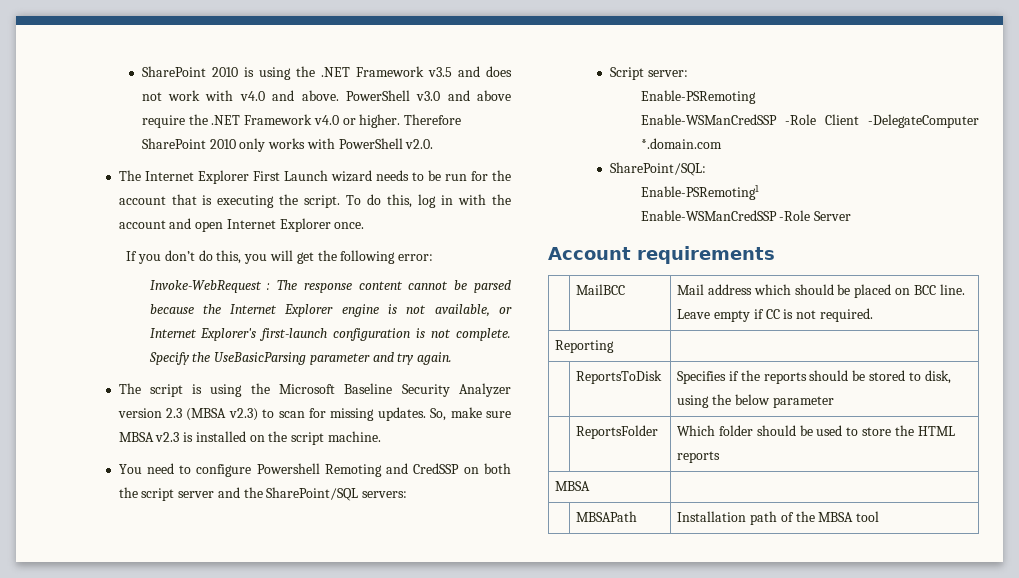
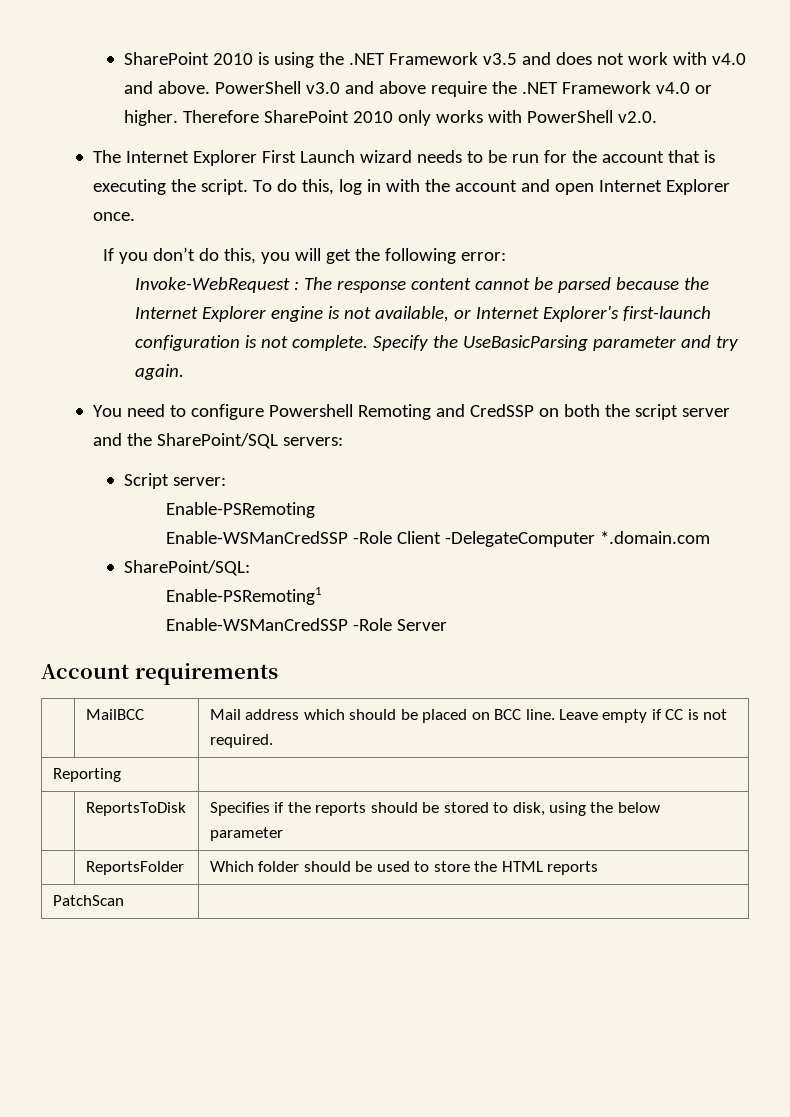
[118,383,512,397] [117,407,511,421] [118,431,382,445] // The script is using the Microsoft Baseline Security Analyzer version 2.3 (MBSA v2.3) to scan for missing updates. So, make sure MBSA v2.3 is installed on the script machine. -> (184, 372) none
[555,481,591,491] [576,511,638,522] [677,511,880,525] MBSA | // | MBSAPath | Installation path of the MBSA tool -> [52,895,124,906] PatchScan |

